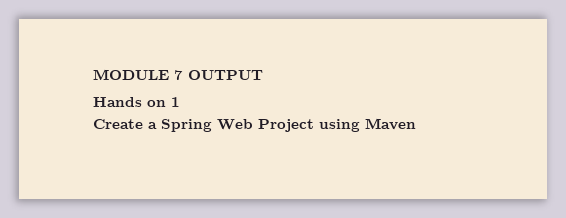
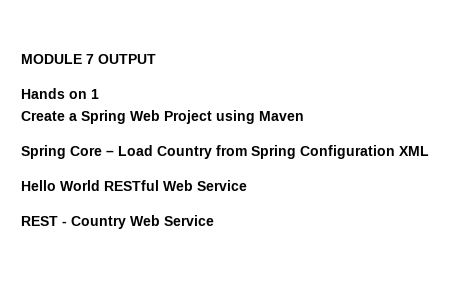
(416, 124) none -> [21,145,429,159] [21,180,247,191] [21,215,214,229] // Spring Core – Load Country from Spring Configuration XML // Hello World RESTful Web Service // REST - Country Web Service

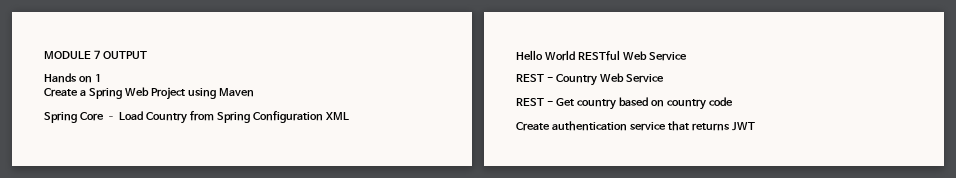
(214, 220) none -> [516,97,733,110] [516,121,755,131] // REST - Get country based on country code // Create authentication service that returns JWT

